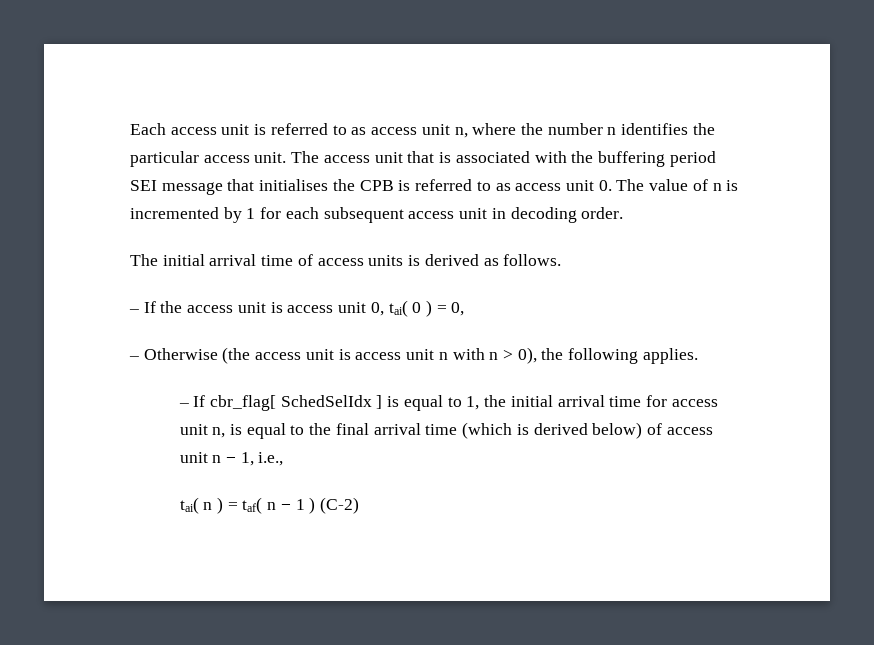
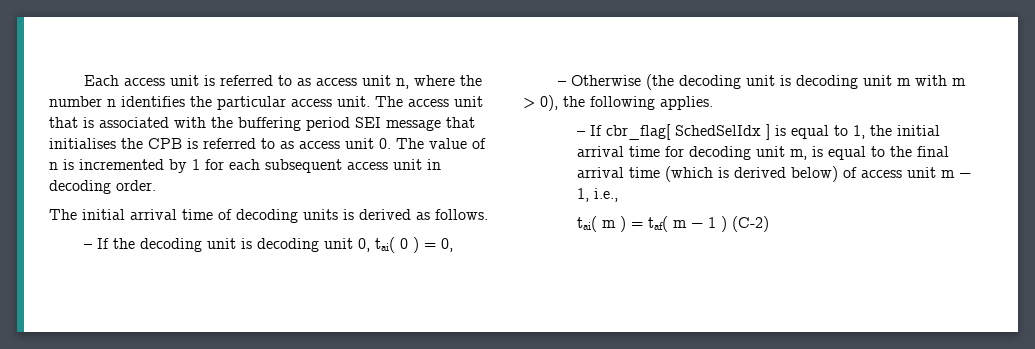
[317,258,364,266] access -> [236,209,298,223] decoding
[187,302,334,313] access unit is access -> [139,238,319,252] decoding unit is decoding
[255,348,499,360] access unit is access unit n with n -> [678,75,966,89] decoding unit is decoding unit m with m
[671,399,718,407] [179,424,226,438] access unit n, -> [688,146,807,160] decoding unit m,
[212,455,222,463] n -> [940,170,955,178] m
[203,502,213,510] n -> [601,220,616,228] m
[267,502,277,510] n -> [672,220,687,228] m

